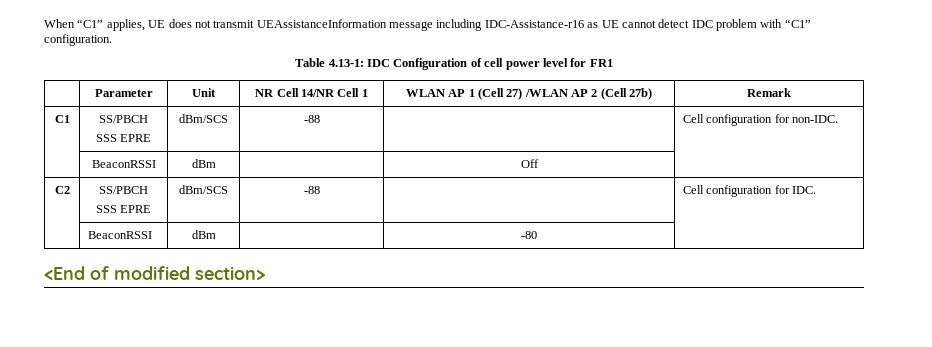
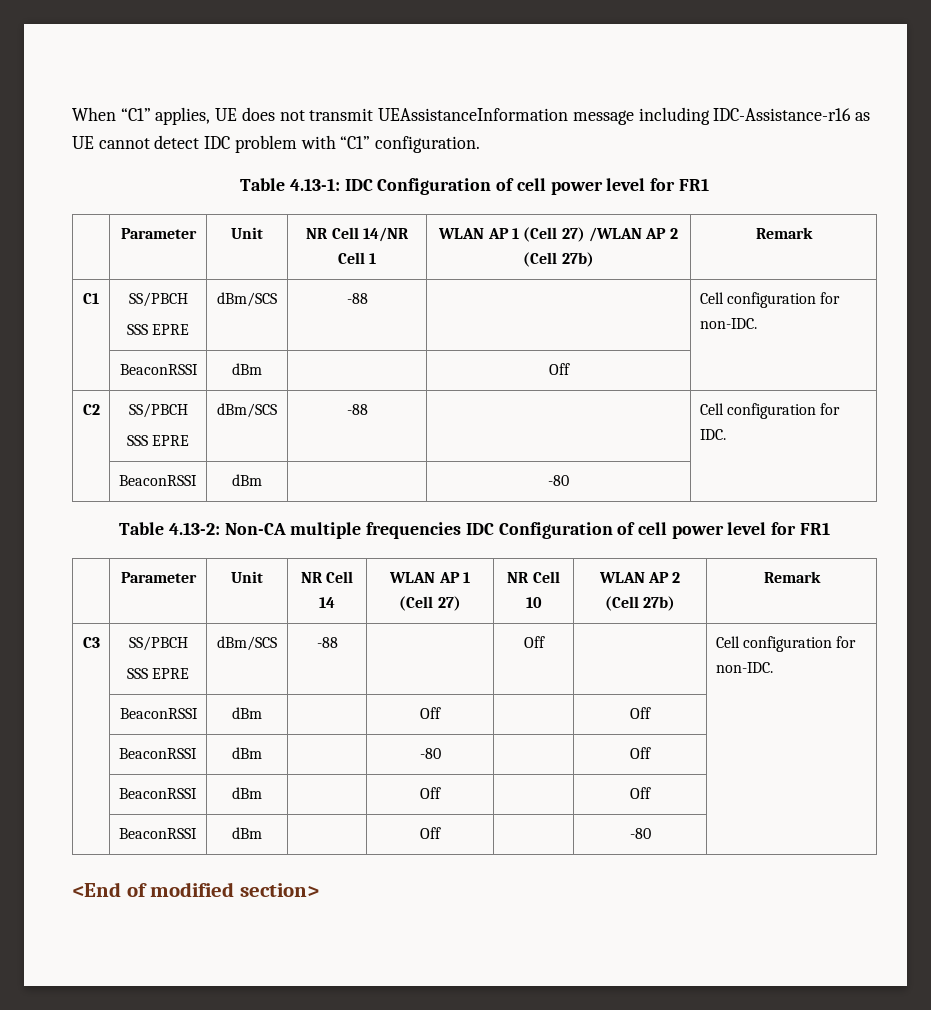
(537, 235) none -> [119,522,830,539] [120,572,197,583] [231,571,263,583] [300,571,354,583] [319,597,335,608] [389,572,470,583] [399,596,461,611] [507,571,560,583] [525,597,542,608] [598,572,681,583] [604,596,676,611] [763,571,821,583] [82,637,100,648] [128,636,188,651] [126,668,190,679] [217,636,277,651] [316,637,338,648] [523,636,545,648] [715,636,857,652] [715,662,773,673] [119,708,198,719] [232,707,262,719] [420,707,441,719] [630,707,651,719] [118,748,197,759] [232,747,262,759] [419,748,441,759] [630,747,651,759] [118,788,197,799] [232,787,262,799] [420,787,441,799] [630,787,651,799] [118,828,197,839] [232,827,262,839] [420,827,441,839] [629,828,651,839] // Table 4.13-2: Non-CA multiple frequencies IDC Configuration of cell power level for FR1 // | Parameter | Unit | NR Cell 14 | WLAN AP 1 (Cell 27) | NR Cell 10 | WLAN AP 2 (Cell 27b) | Remark // C3 | SS/PBCH // SSS EPRE | dBm/SCS | -88 | | Off | | Cell configuration for non-IDC. // | BeaconRSSI | dBm | | Off | | Off | // | BeaconRSSI | dBm | | -80 | | Off | // | BeaconRSSI | dBm | | Off | | Off | // | BeaconRSSI | dBm | | Off | | -80 |

